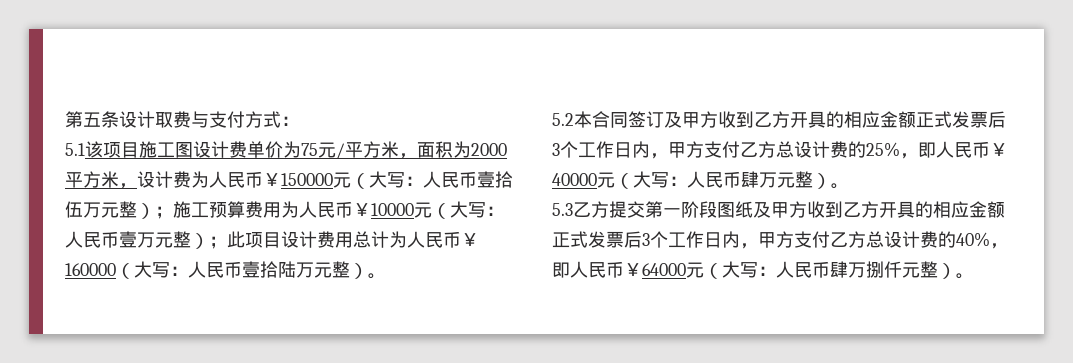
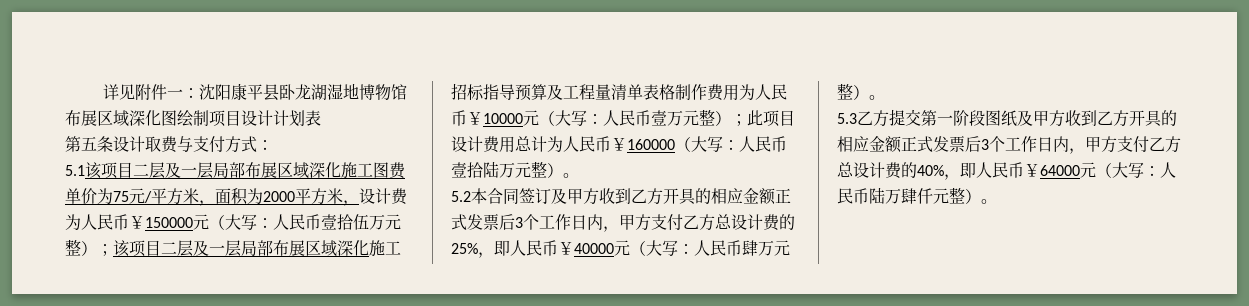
(65, 119) none -> [103,83,408,101] [65,110,321,127] 详见附件一：沈阳康平县卧龙湖湿地博物馆布展区域深化图绘制项目设计计划表 //
[139,141,229,158] 施工图设计 -> [133,162,389,179] 二层及一层局部布展区域深化施工图
[173,201,245,218] 施工预算 -> [113,240,401,257] [451,83,707,101] 该项目二层及一层局部布展区域深化施工招标指导预算及工程量清单表格制作
[830,261,884,278] 肆万捌 -> [869,187,917,204] 陆万肆

